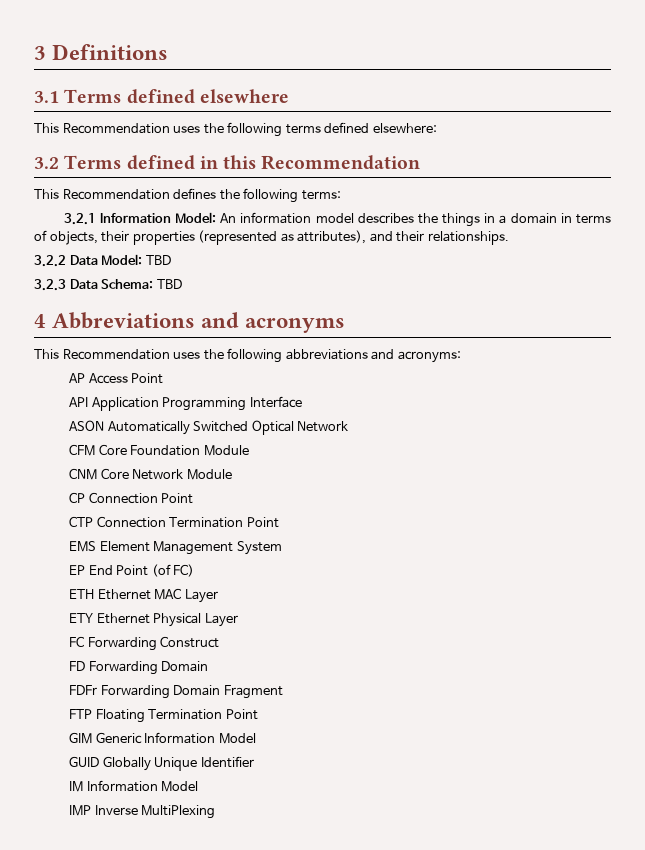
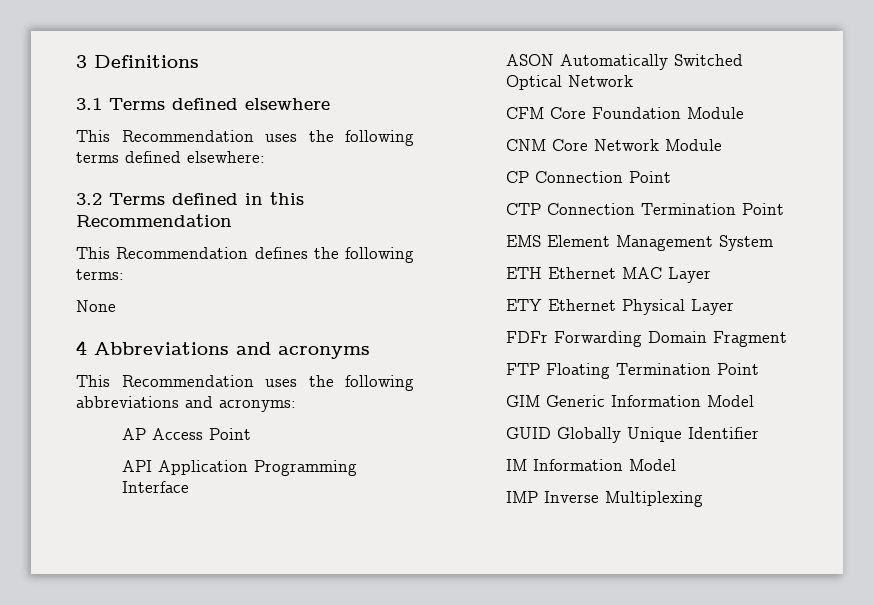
[63,212,611,227] [34,230,509,245] [34,254,171,267] [34,279,182,291] // 3.2.1 Information Model: An information model describes the things in a domain in terms of objects, their properties (represented as attributes), and their relationships. // 3.2.2 Data Model: TBD // 3.2.3 Data Schema: TBD -> [76,300,116,312] // None
[69,564,195,577] // EP End Point (of FC) -> (774, 243) none
[69,636,220,651] [69,661,209,675] // FC Forwarding Construct // FD Forwarding Domain -> (735, 307) none
[141,805,216,819] MultiPlexing -> [605,491,704,507] Multiplexing

